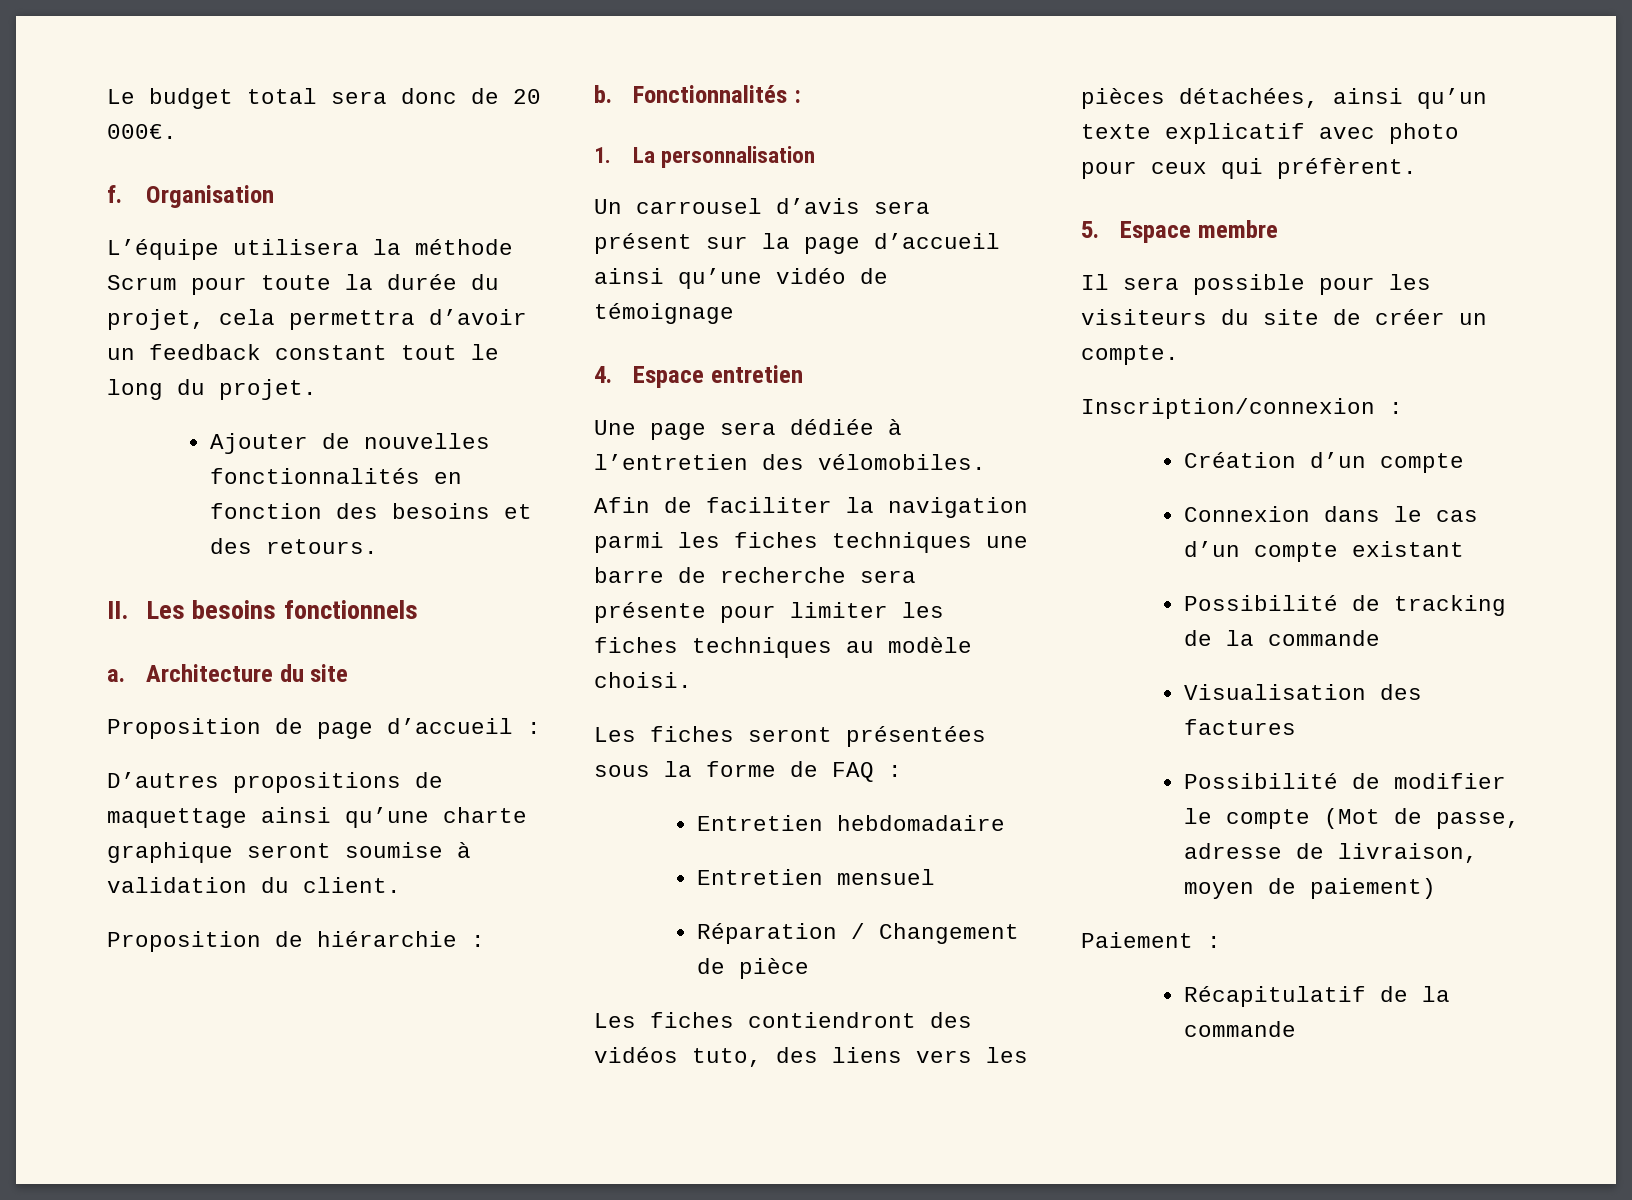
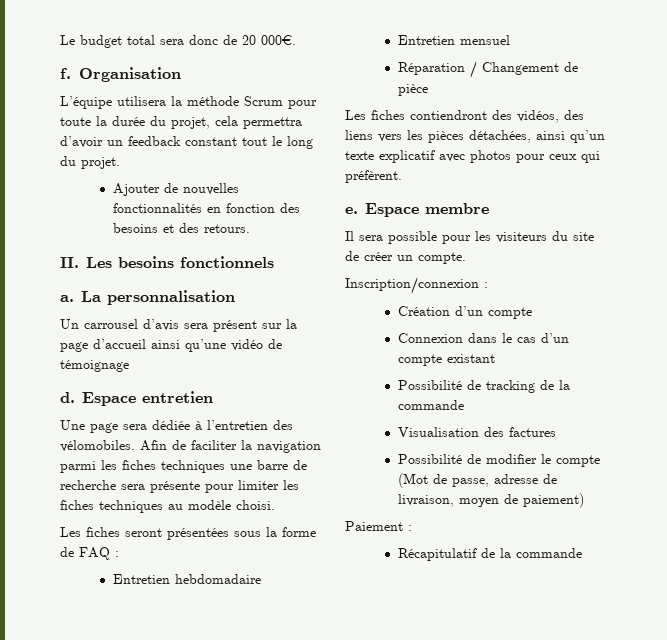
[146,664,349,682] [107,718,541,739] [107,772,443,793] [107,807,527,828] [107,842,471,863] [107,877,401,893] [107,931,485,952] [594,85,801,103] [594,147,611,163] Architecture du site // Proposition de page d’accueil : // D’autres propositions de maquettage ainsi qu’une charte graphique seront soumise à validation du client. // Proposition de hiérarchie : // b. Fonctionnalités : // 1. -> (74, 298) none
[594,366,612,383] 4. -> [60,392,75,403] d.
(986, 462) // -> (135, 446) none
[594,1047,762,1067] vidéos tuto, -> [517,110,559,123] vidéos,
[1389,123,1459,144] photo -> [470,150,511,163] photos
[1081,221,1099,238] 5. -> [345,207,358,214] e.

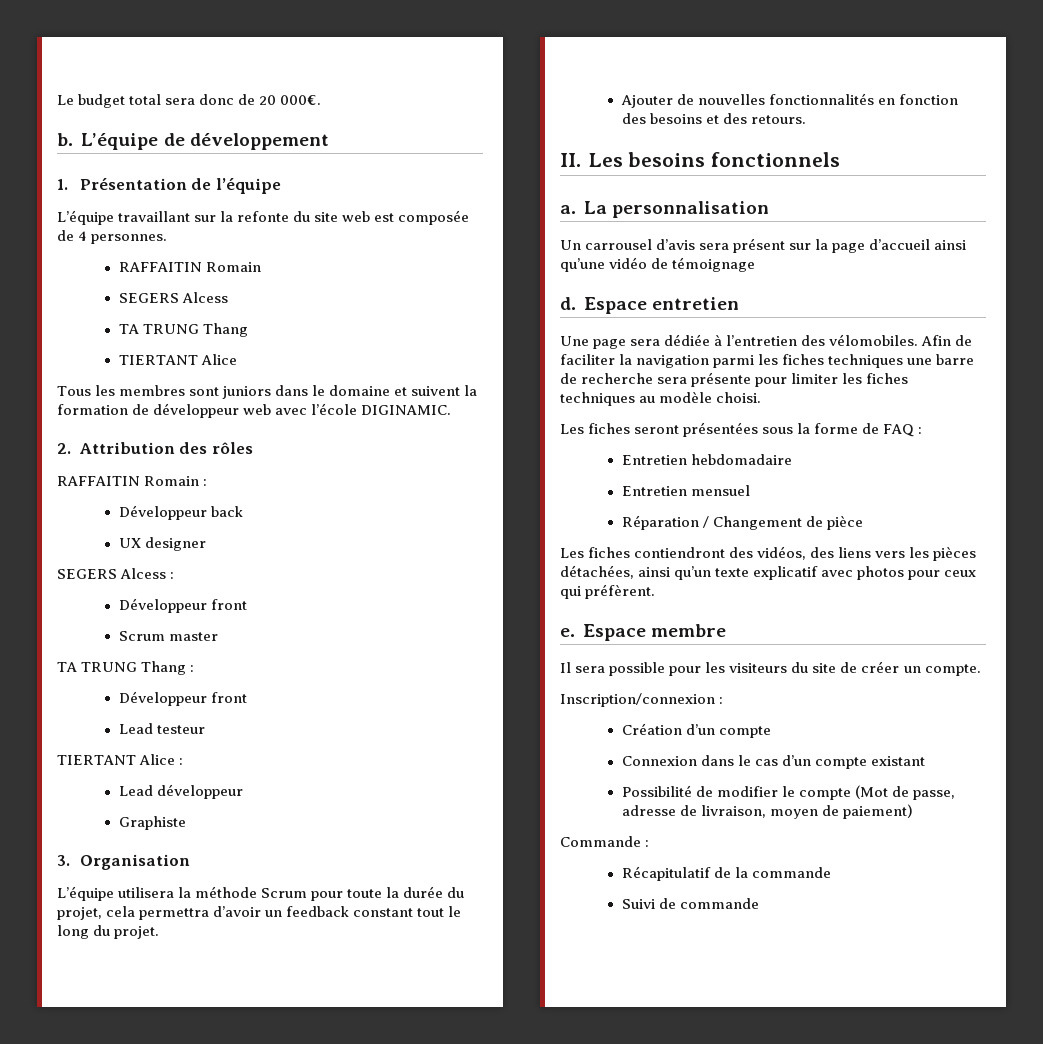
[60,68,71,79] f. -> [57,132,329,150] [57,177,281,194] [57,210,470,225] [57,230,168,244] [118,262,262,272] [118,292,229,303] [118,323,249,337] [118,354,238,365] [57,385,478,399] [57,403,452,418] [57,442,253,454] [57,476,208,486] [118,505,244,520] [118,537,207,551] [57,568,175,579] [118,598,248,613] [118,631,219,641] [57,661,195,675] [118,691,248,706] [118,723,206,734] [57,754,184,765] [118,784,244,799] [118,816,186,830] [57,855,70,866] b. L’équipe de développement // 1. Présentation de l’équipe // L’équipe travaillant sur la refonte du site web est composée de 4 personnes. // RAFFAITIN Romain // SEGERS Alcess // TA TRUNG Thang // TIERTANT Alice // Tous les membres sont juniors dans le domaine et suivent la formation de développeur web avec l’école DIGINAMIC. // 2. Attribution des rôles // RAFFAITIN Romain : // Développeur back // UX designer // SEGERS Alcess : // Développeur front // Scrum master // TA TRUNG Thang : // Développeur front // Lead testeur // TIERTANT Alice : // Lead développeur // Graphiste // 3.
[398,380,571,393] [398,400,465,410] [398,427,557,437] // Possibilité de tracking de la commande // Visualisation des factures -> (926, 761) none
[345,521,403,531] Paiement -> [560,836,641,847] Commande
(583, 553) none -> [621,898,760,909] // Suivi de commande

